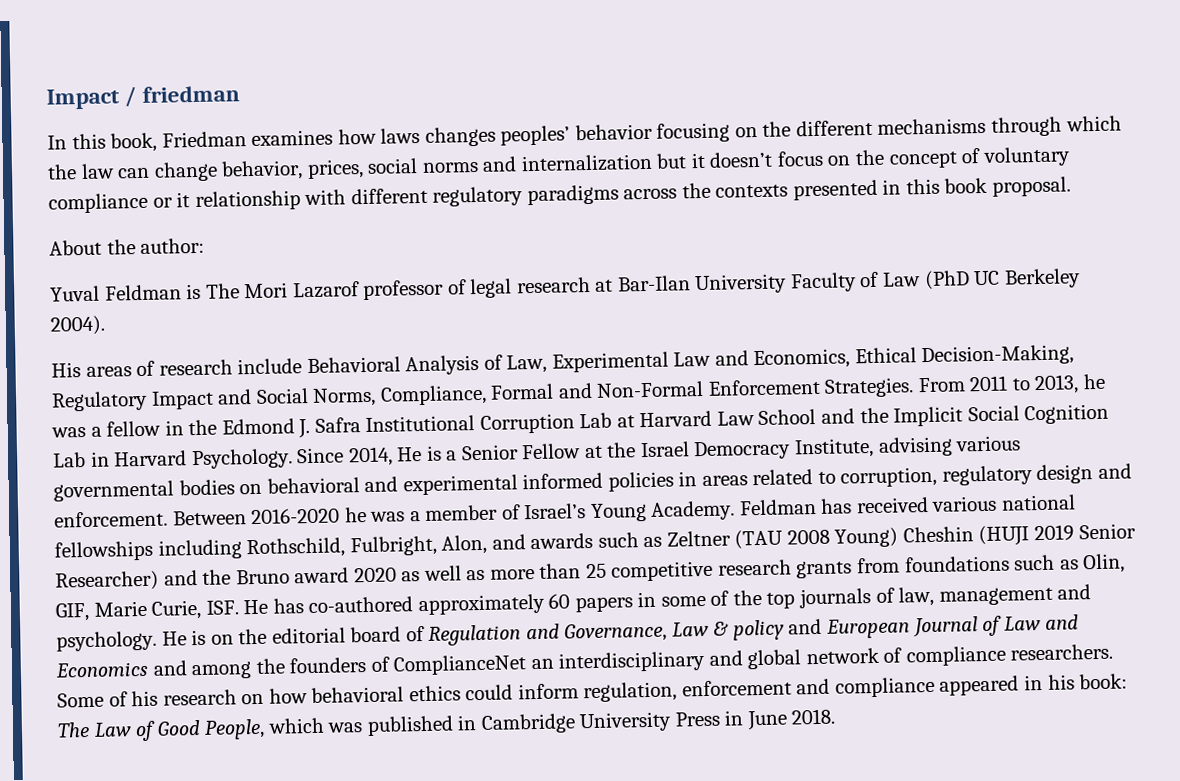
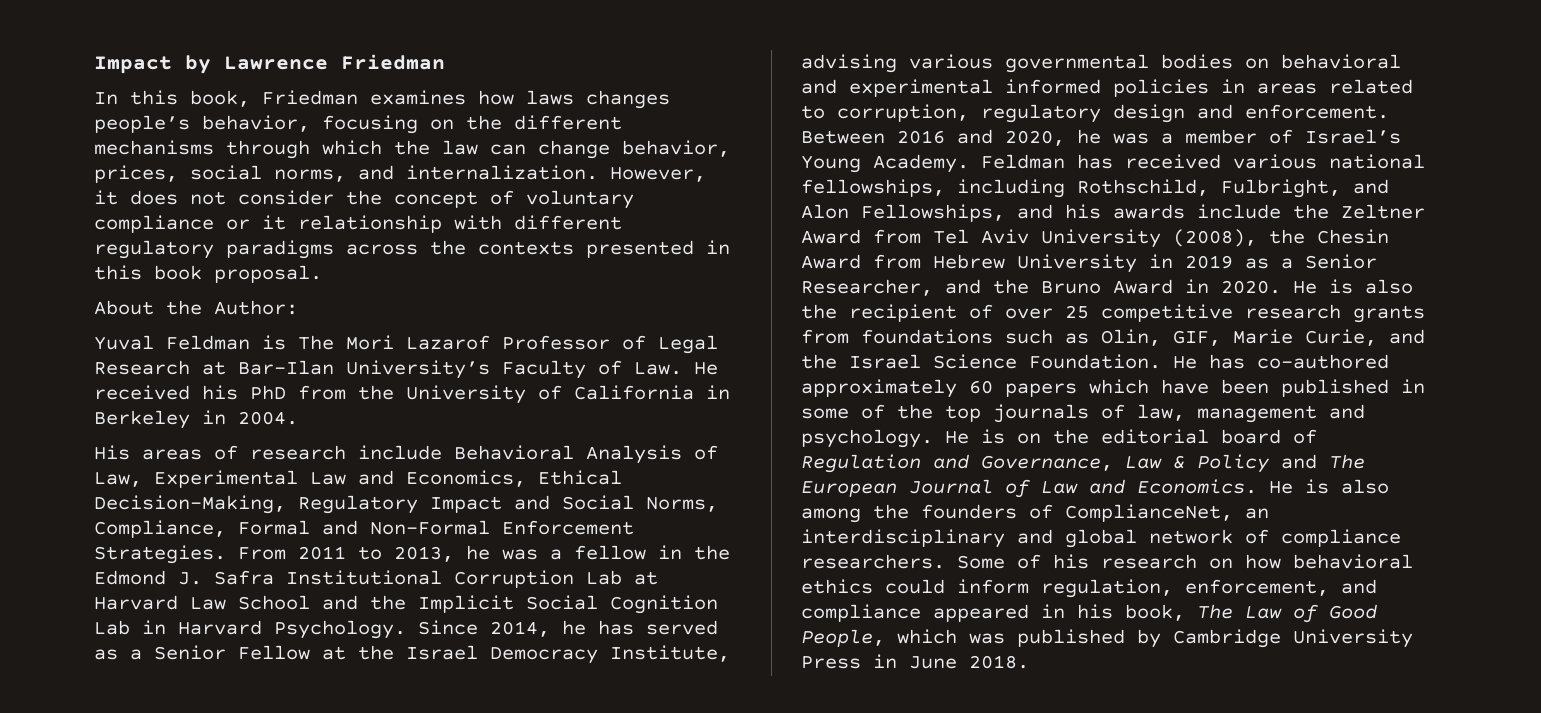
[46,85,241,110] Impact / friedman -> [94,54,445,74] Impact by Lawrence Friedman
[500,123,653,146] peoples’ behavior -> [94,115,310,133] people’s behavior,
[421,150,852,173] norms and internalization but it doesn’t focus on -> [274,165,706,182] [94,190,334,205] norms, and internalization. However, it does not consider
[140,237,206,254] author: -> [214,300,298,315] Author:
[363,276,591,301] professor of legal research -> [502,335,718,354] [94,360,190,375] Professor of Legal Research
[694,273,788,295] University -> [346,360,490,379] University’s
[882,268,1081,291] [50,315,105,336] Law (PhD UC Berkeley 2004). -> [634,362,718,375] [94,385,730,404] [94,410,298,429] Law. He received his PhD from the University of California in Berkeley in 2004.
[396,445,442,462] He is -> [562,620,718,635] [94,649,118,660] he has served as
[251,507,341,525] 2016-2020 -> [897,129,1065,146] 2016 and 2020,
[54,540,153,562] fellowships -> [801,179,945,197] fellowships,
[441,523,1136,555] [55,563,582,592] Alon, and awards such as Zeltner (TAU 2008 Young) Cheshin (HUJI 2019 Senior Researcher) and the Bruno award 2020 as well as more than -> [1353,179,1389,194] [801,204,1425,222] [801,229,1389,248] [801,254,1377,273] [801,279,1413,296] [801,304,1053,322] and Alon Fellowships, and his awards include the Zeltner Award from Tel Aviv University (2008), the Chesin Award from Hebrew University in 2019 as a Senior Researcher, and the Bruno Award in 2020. He is also the recipient of over
[205,600,239,615] ISF. -> [1389,329,1425,344] [801,354,1161,369] and the Israel Science Foundation.
(633, 604) none -> [1089,379,1389,397] which have been published
[732,618,823,641] policy and -> [1197,454,1365,473] Policy and The
[55,660,188,678] Economics and -> [1137,479,1389,494] Economics. He is also
[393,654,528,676] ComplianceNet -> [1065,504,1233,522] ComplianceNet,
[681,679,792,697] enforcement -> [1185,579,1329,596] enforcement,
[1079,673,1129,690] book: -> [1125,604,1185,621] book,
[457,715,478,731] in -> [1137,629,1161,648] by

